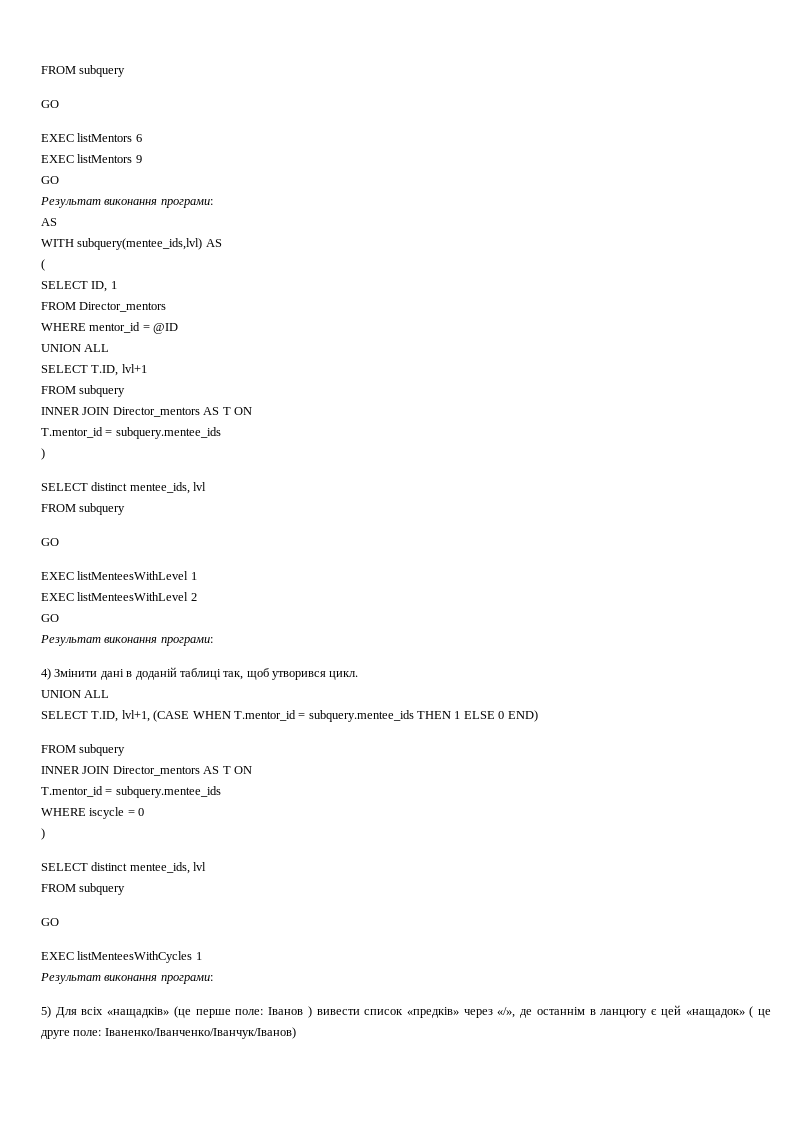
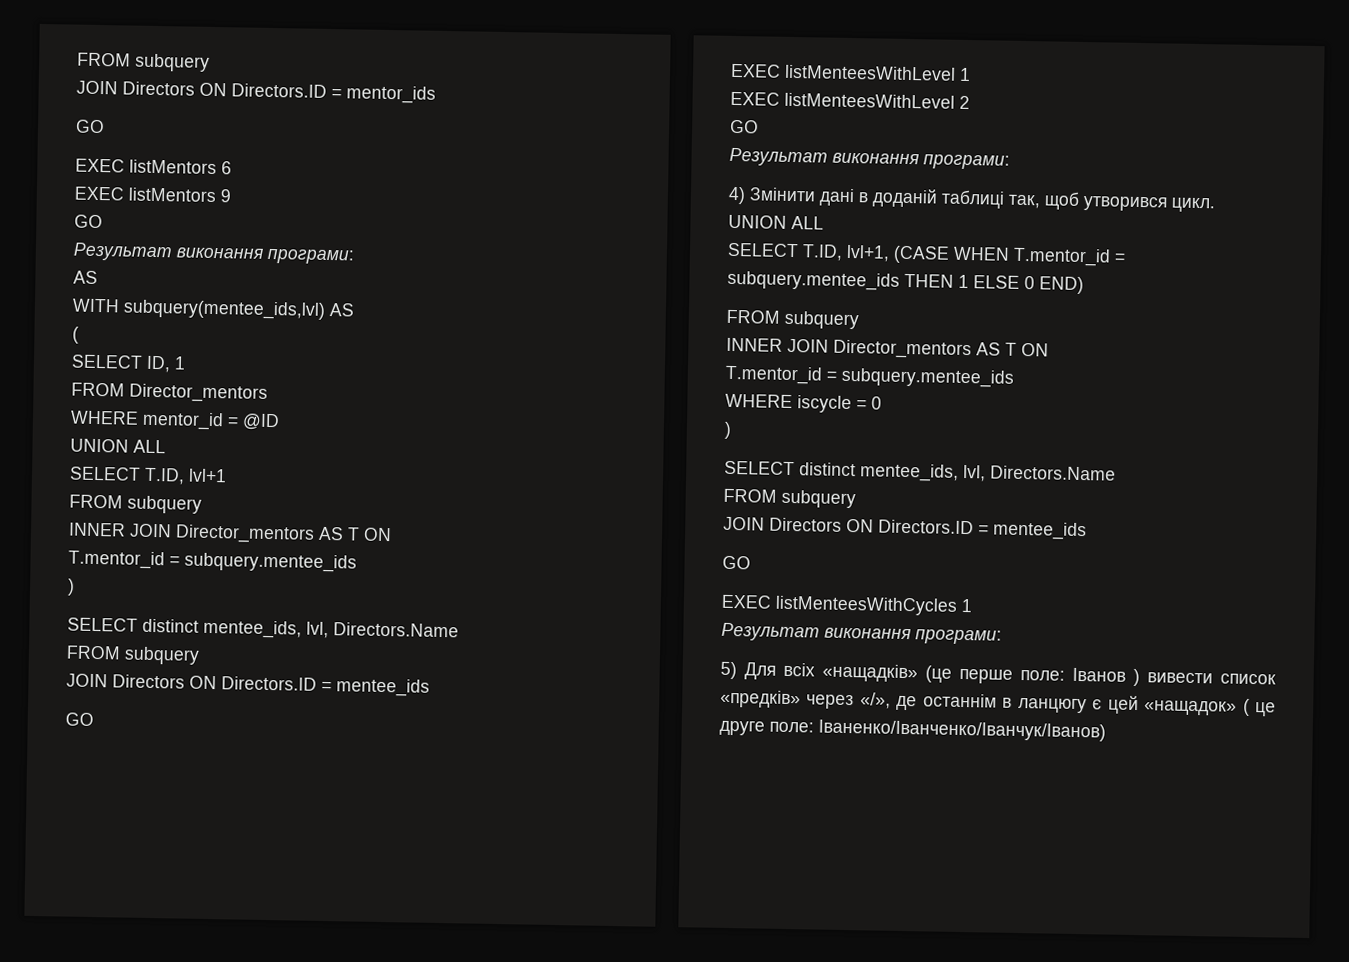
[41,65,126,77] FROM subquery -> [77,52,210,72] [76,80,436,104] FROM subquery // JOIN Directors ON Directors.ID = mentor_ids
[193,482,207,491] [41,503,126,515] lvl // FROM subquery -> [306,621,459,639] [66,645,200,665] [66,673,430,697] lvl, Directors.Name // FROM subquery // JOIN Directors ON Directors.ID = mentee_ids
[193,862,207,871] [41,883,126,895] lvl // FROM subquery -> [963,464,1116,482] [723,488,856,509] [723,516,1087,541] lvl, Directors.Name // FROM subquery // JOIN Directors ON Directors.ID = mentee_ids

